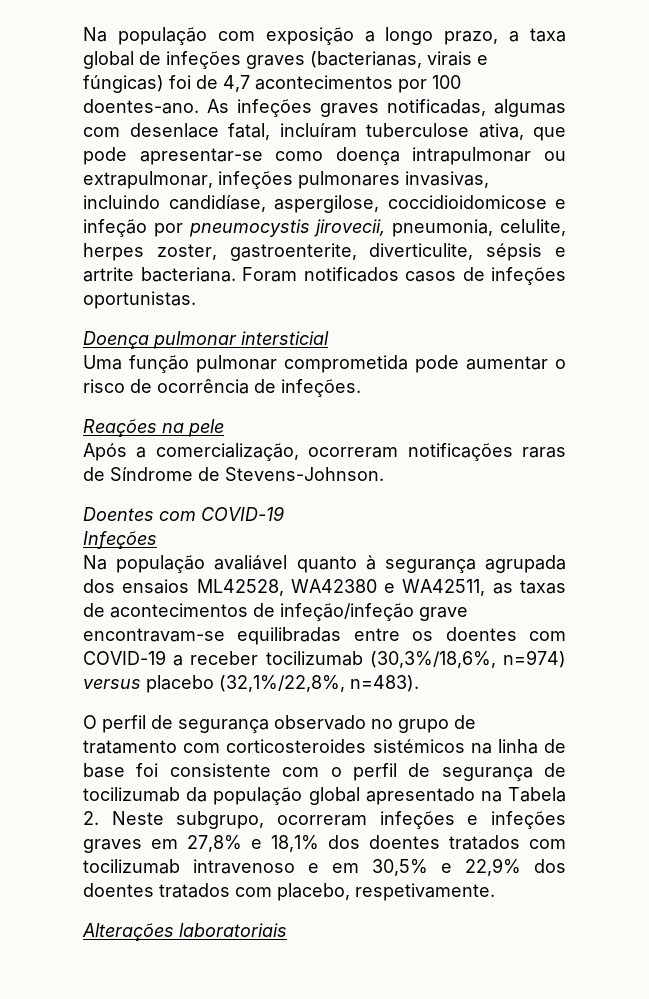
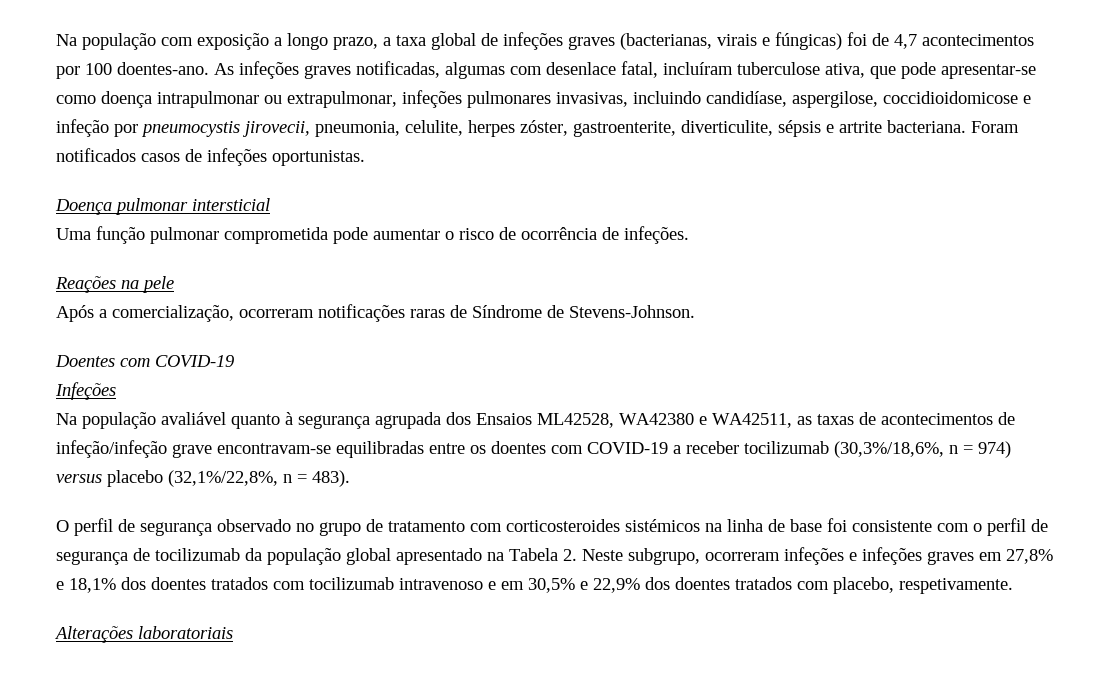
[156,244,217,260] zoster, -> [520,120,568,136] zóster,
[122,579,190,594] ensaios -> [476,413,532,425] Ensaios
[503,650,566,668] [83,675,419,693] n=974) versus placebo (32,1%/22,8%, n=483). -> [949,441,1011,458] [56,470,350,487] n = 974) versus placebo (32,1%/22,8%, n = 483).

